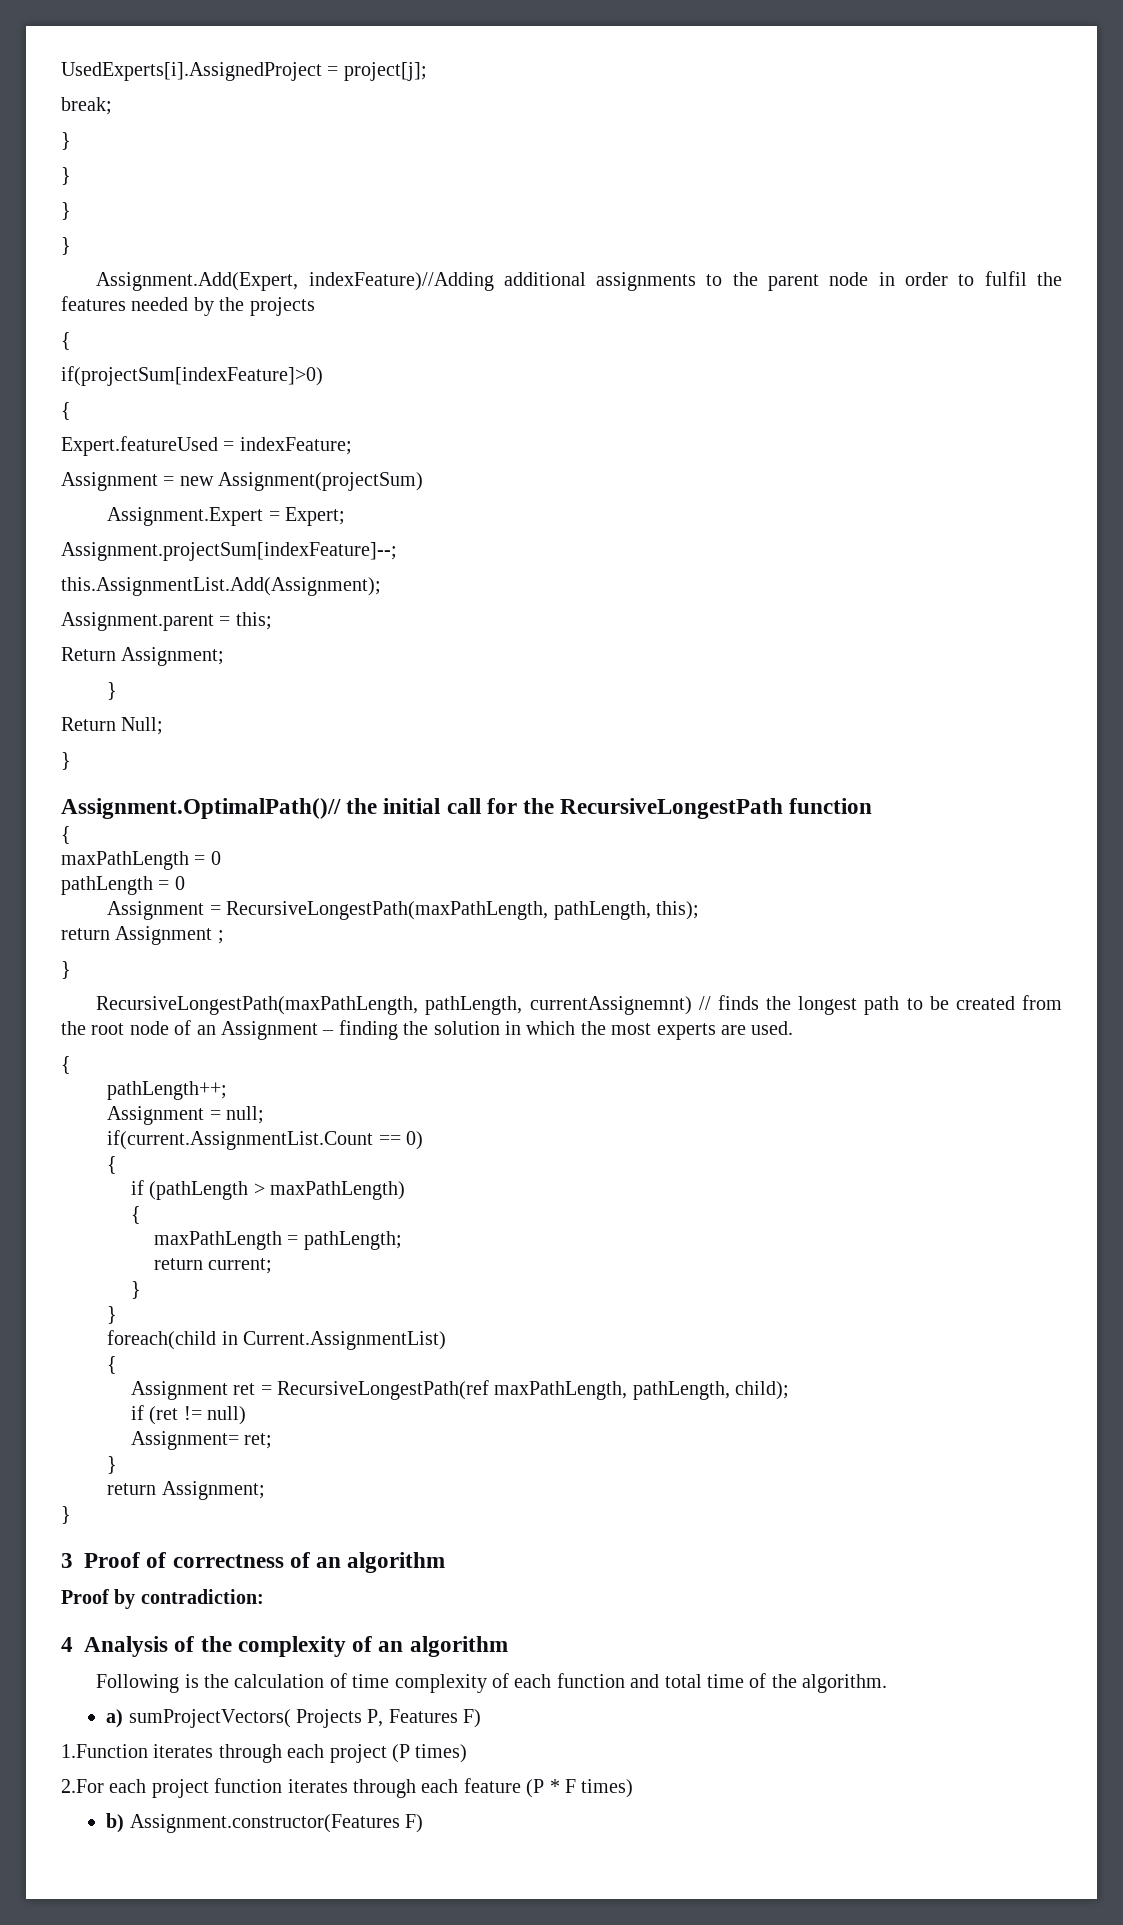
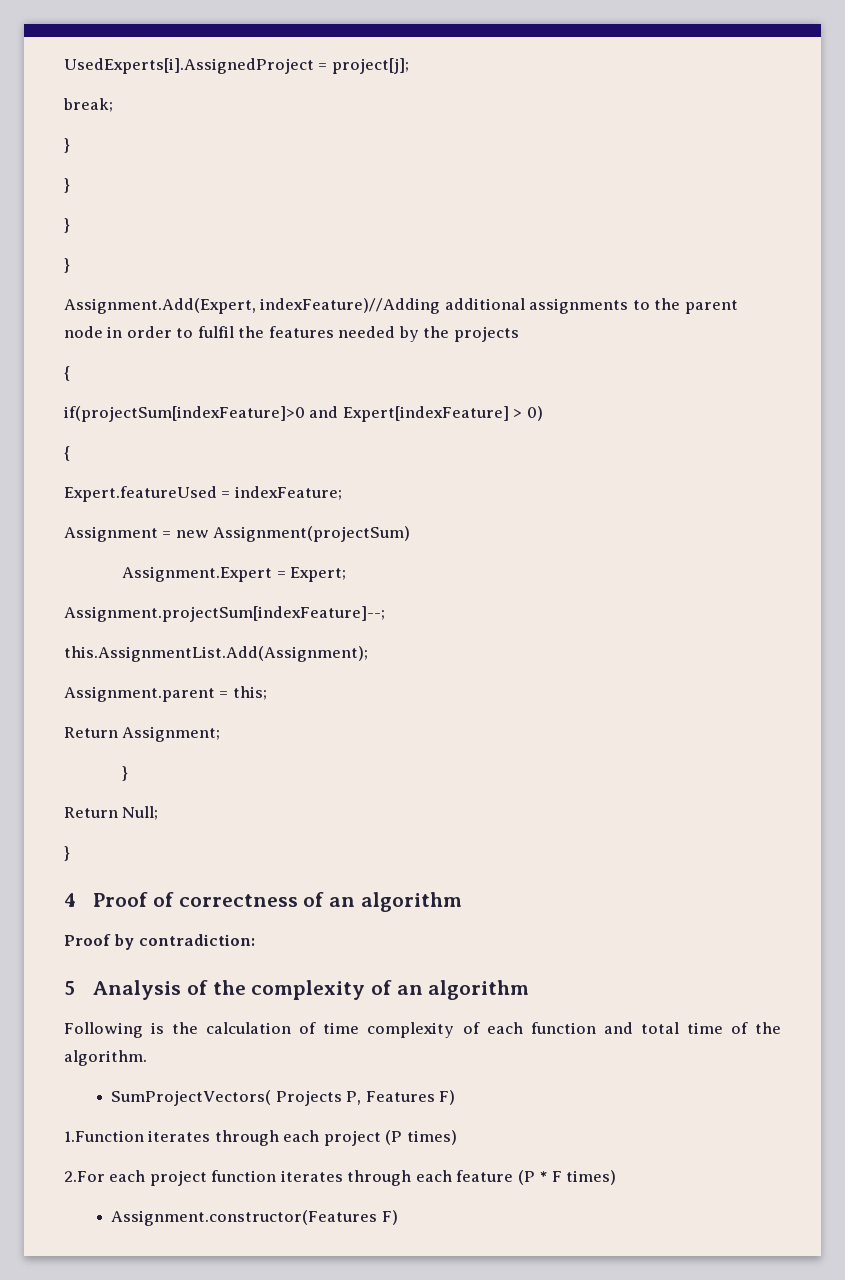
[61,366,323,386] if(projectSum[indexFeature]>0) -> [64,406,543,422] if(projectSum[indexFeature]>0 and Expert[indexFeature] > 0)
[61,798,873,819] [61,826,71,844] [61,851,221,870] [61,876,185,895] [107,901,700,920] [61,926,224,945] [61,961,71,979] [96,995,1062,1015] [61,1020,794,1040] [61,1056,71,1074] [107,1081,228,1100] [107,1106,265,1125] [107,1130,424,1150] [107,1156,118,1174] [130,1180,405,1200] [130,1206,141,1224] [153,1231,402,1250] [153,1258,273,1274] [130,1281,141,1299] [107,1306,118,1324] [107,1330,447,1350] [107,1356,118,1374] [130,1380,790,1400] [130,1405,246,1425] [130,1431,273,1450] [107,1456,118,1474] [107,1481,265,1500] [61,1506,71,1524] [61,1553,73,1568] Assignment.OptimalPath()// the initial call for the RecursiveLongestPath function // { // maxPathLength = 0 // pathLength = 0 // Assignment = RecursiveLongestPath(maxPathLength, pathLength, this); // return Assignment ; // } // RecursiveLongestPath(maxPathLength, pathLength, currentAssignemnt) // finds the longest path to be created from the root node of an Assignment – finding the solution in which the most experts are used. // { // pathLength++; // Assignment = null; // if(current.AssignmentList.Count == 0) // { // if (pathLength > maxPathLength) // { // maxPathLength = pathLength; // return current; // } // } // foreach(child in Current.AssignmentList) // { // Assignment ret = RecursiveLongestPath(ref maxPathLength, pathLength, child); // if (ret != null) // Assignment= ret; // } // return Assignment; // } // 3 -> [64,893,76,907] 4
[61,1637,73,1652] 4 -> [64,981,75,995] 5
[106,1709,291,1728] a) sumProjectVectors( -> [111,1090,272,1106] SumProjectVectors(
[106,1813,125,1833] b) -> (617, 1177) none

